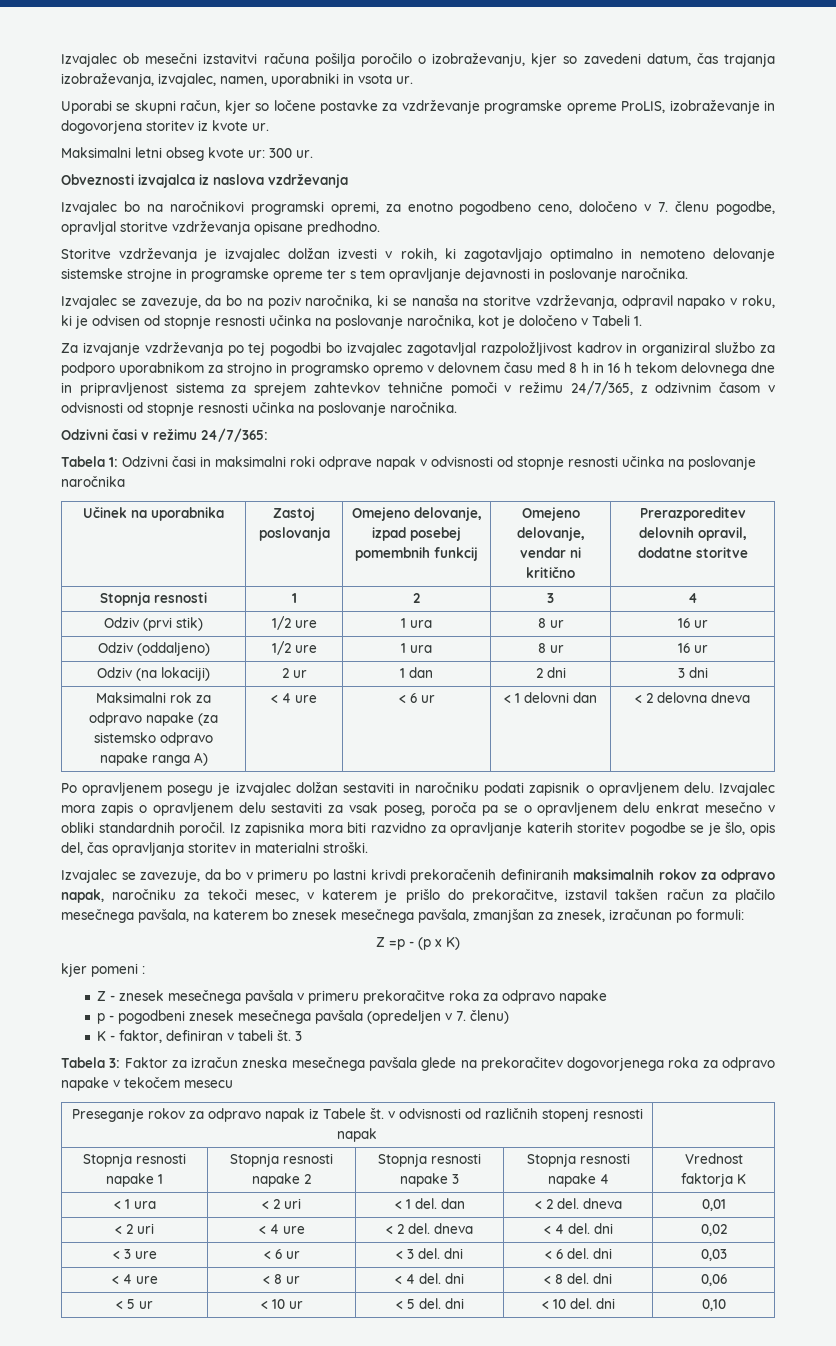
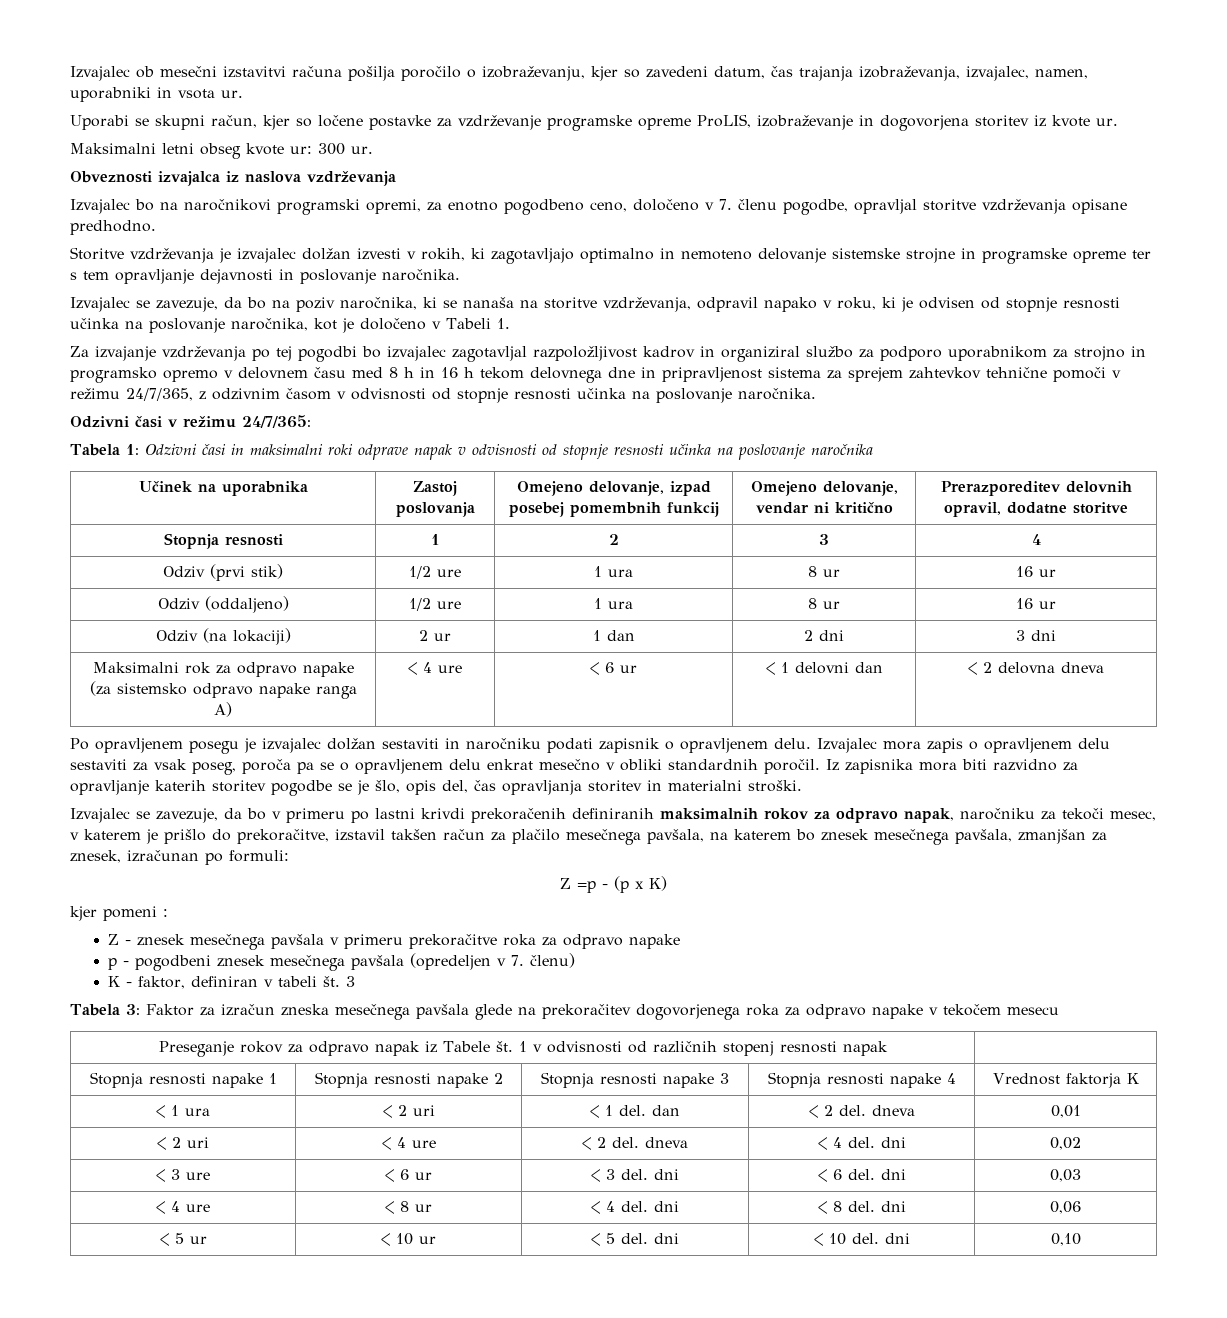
(384, 1113) none -> [518,1041,527,1052] 1

